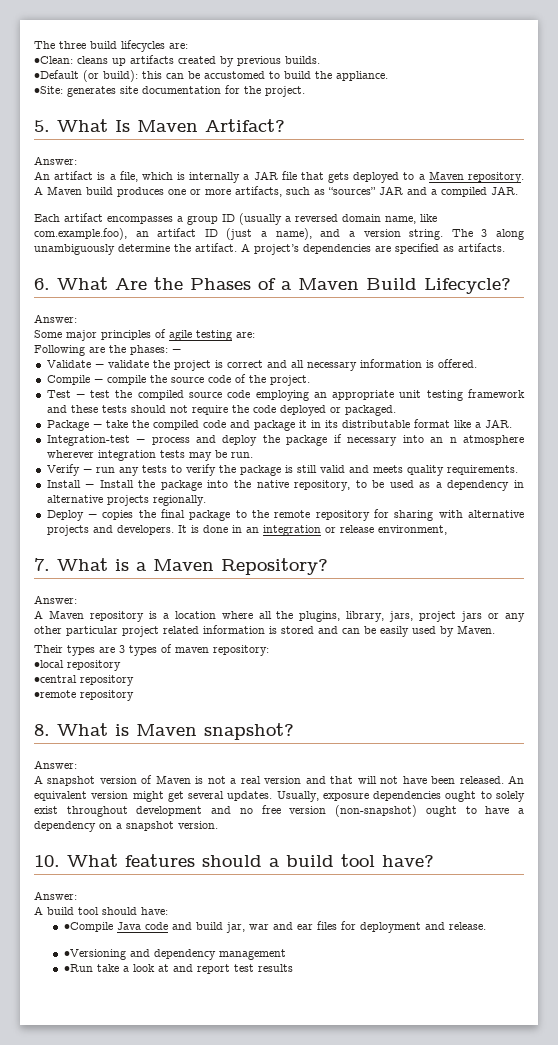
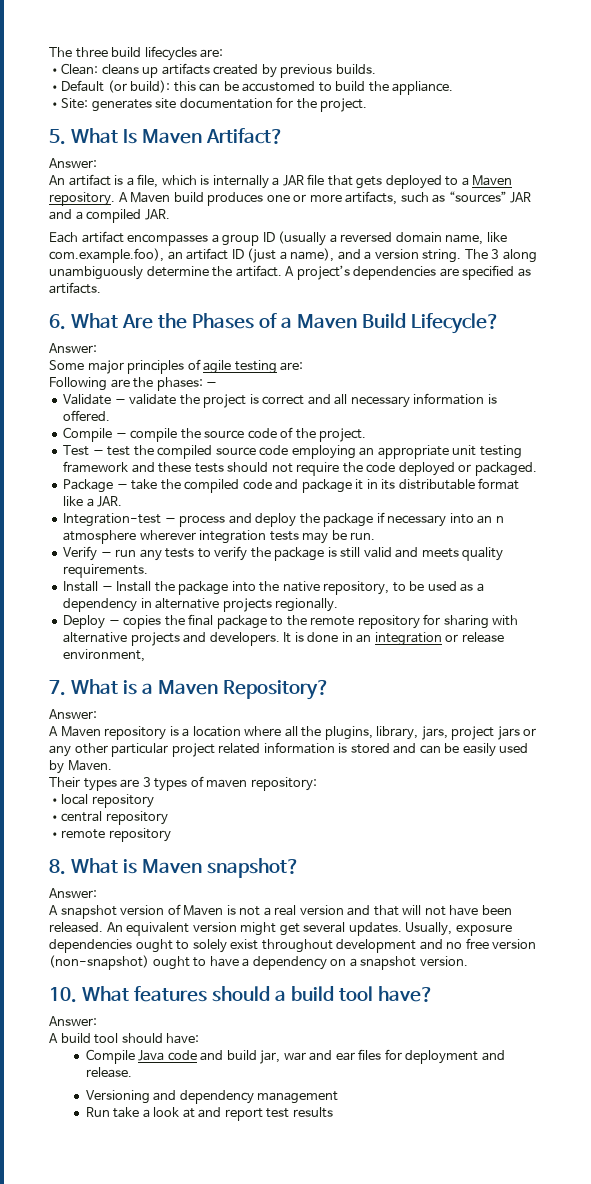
[63,922,113,932] •Compile -> [85,1049,135,1064] Compile
[63,949,126,960] •Versioning -> [85,1090,150,1104] Versioning
[63,964,93,972] •Run -> [85,1107,110,1117] Run

